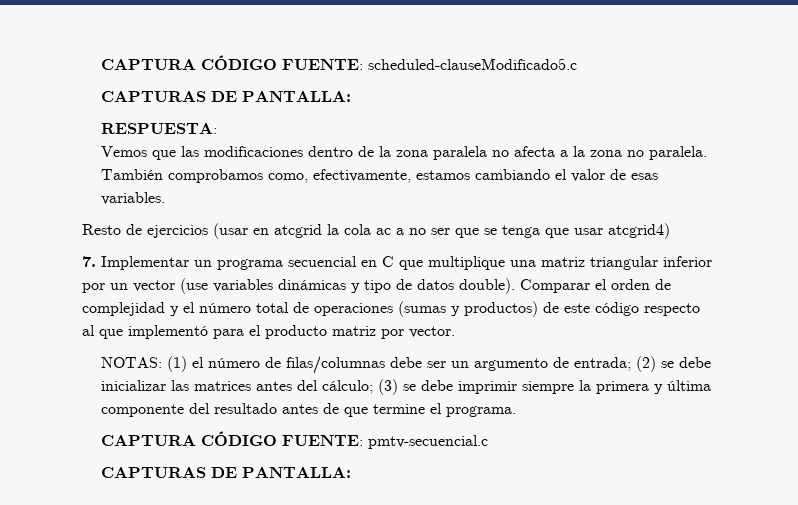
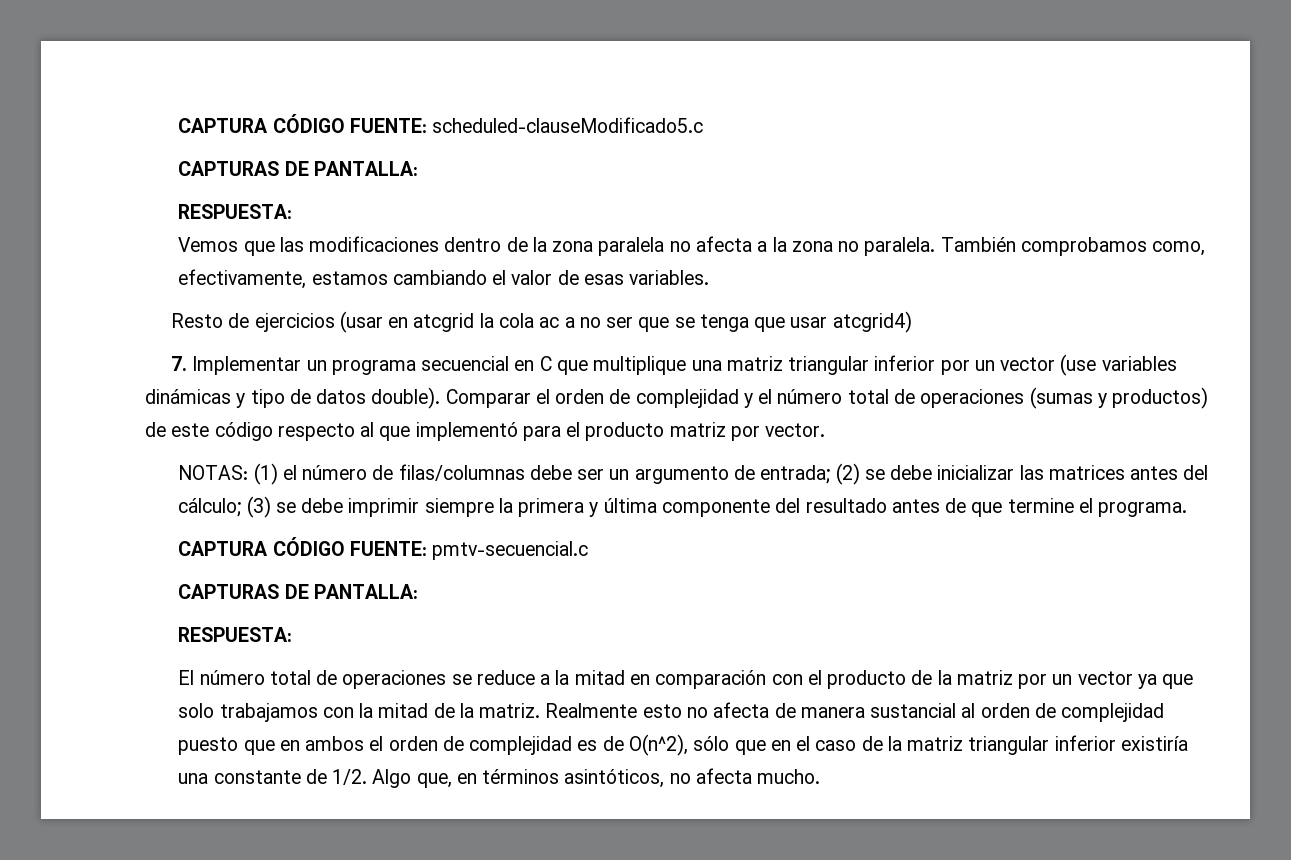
(352, 472) none -> [178,627,293,642] [178,670,1194,689] [178,702,1165,722] [178,734,1188,756] [178,768,821,788] // RESPUESTA: // El número total de operaciones se reduce a la mitad en comparación con el producto de la matriz por un vector ya que solo trabajamos con la mitad de la matriz. Realmente esto no afecta de manera sustancial al orden de complejidad puesto que en ambos el orden de complejidad es de O(n^2), sólo que en el caso de la matriz triangular inferior existiría una constante de 1/2. Algo que, en términos asintóticos, no afecta mucho.

